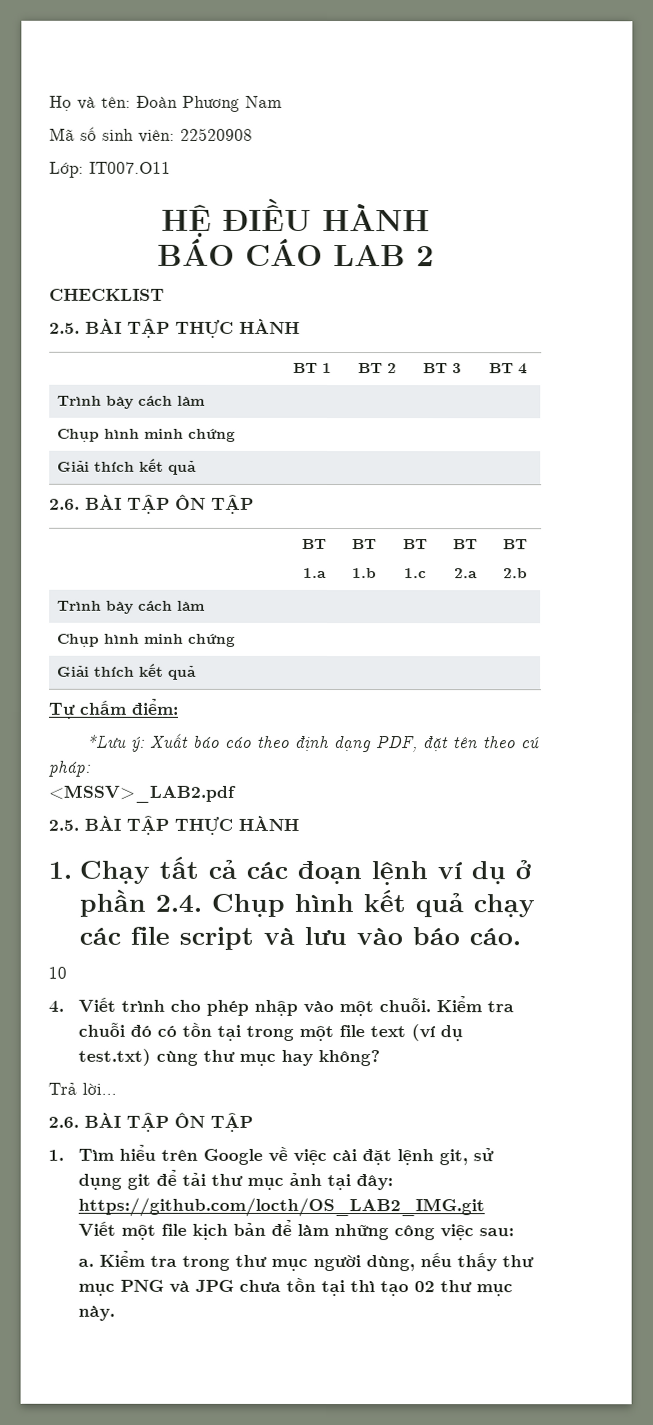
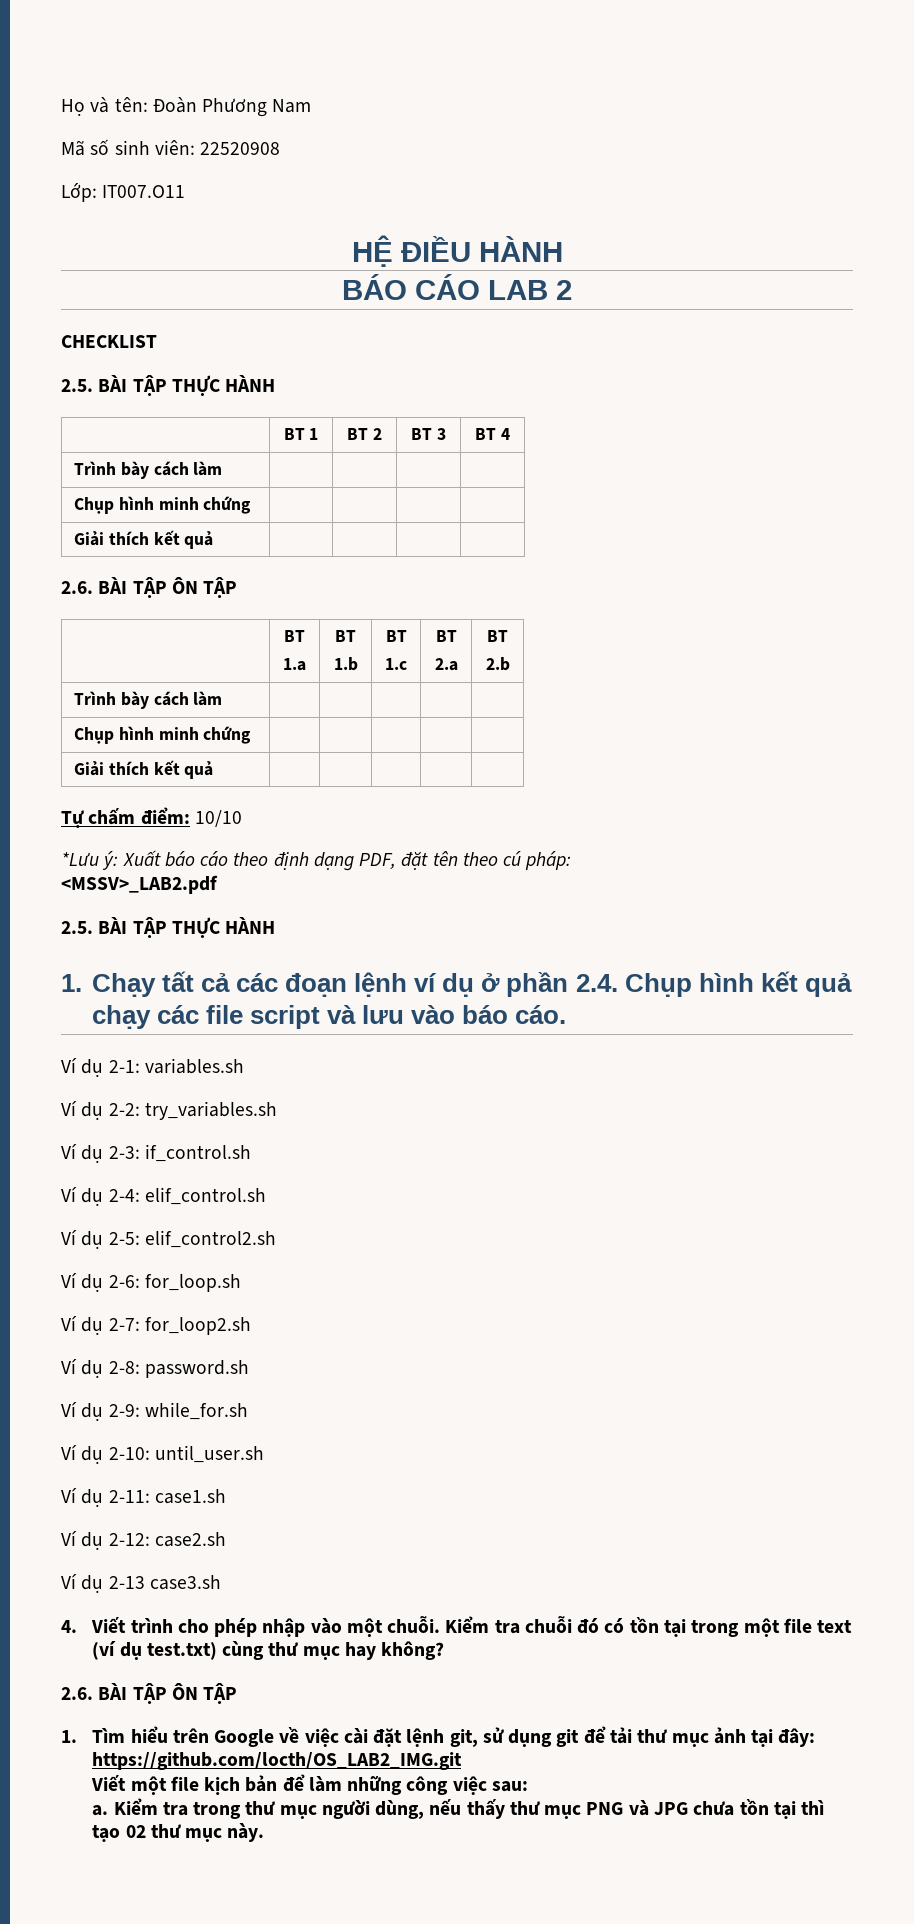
(179, 706) none -> [194,810,242,827] 10/10
[48,966,67,979] 10 -> [61,1058,244,1077] [61,1101,277,1120] [61,1144,251,1163] [61,1187,266,1206] [61,1230,276,1249] [61,1273,241,1292] [61,1316,251,1335] [61,1359,249,1378] [61,1402,248,1421] [61,1445,264,1464] [61,1488,226,1507] [61,1531,226,1550] [61,1574,221,1593] Ví dụ 2-1: variables.sh // Ví dụ 2-2: try_variables.sh // Ví dụ 2-3: if_control.sh // Ví dụ 2-4: elif_control.sh // Ví dụ 2-5: elif_control2.sh // Ví dụ 2-6: for_loop.sh // Ví dụ 2-7: for_loop2.sh // Ví dụ 2-8: password.sh // Ví dụ 2-9: while_for.sh // Ví dụ 2-10: until_user.sh // Ví dụ 2-11: case1.sh // Ví dụ 2-12: case2.sh // Ví dụ 2-13 case3.sh
[48,1082,117,1095] // Trả lời... -> (445, 1650) none

